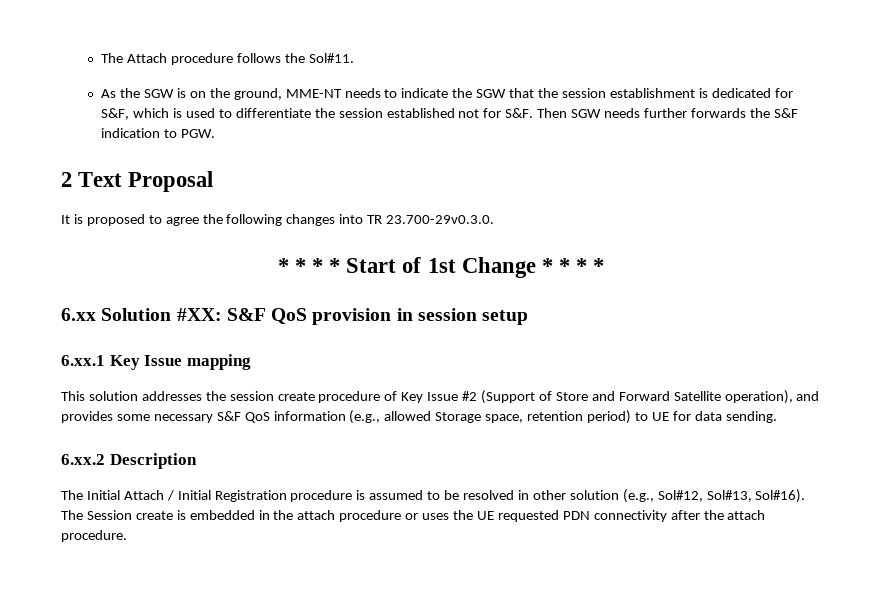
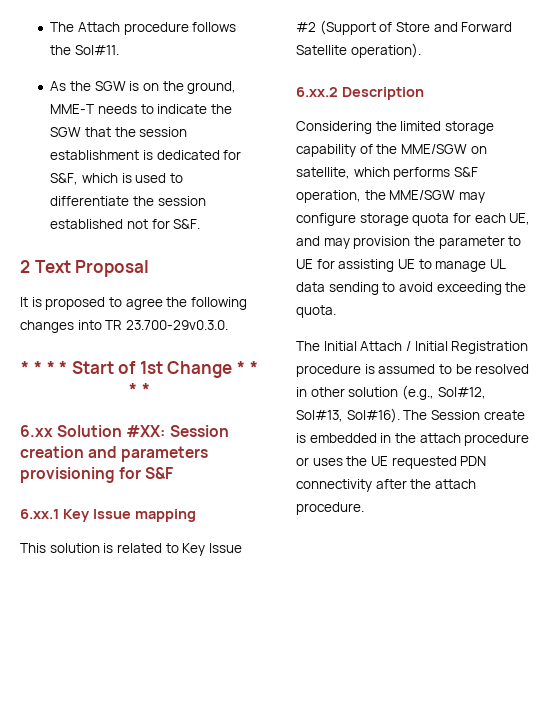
[285,89,342,98] MME-NT -> [50,104,95,114] MME-T
[537,108,798,118] [101,128,216,138] Then SGW needs further forwards the S&F indication to PGW. -> (201, 224) none
[226,308,529,325] S&F QoS provision in session setup -> [169,425,229,437] [20,446,209,462] [20,467,174,483] Session creation and parameters provisioning for S&F
[141,391,398,403] addresses the session create procedure of -> [103,543,179,553] is related to
[724,390,820,404] [61,410,777,424] [61,453,197,469] operation), and provides some necessary S&F QoS information (e.g., allowed Storage space, retention period) to UE for data sending. // 6.xx.2 Description -> [350,43,421,58] [296,87,424,100] [296,121,494,134] [296,144,487,157] [296,167,478,180] [296,190,485,203] [296,213,531,226] [296,236,522,249] [296,259,506,272] [296,282,527,295] [296,305,336,318] operation). // 6.xx.2 Description // Considering the limited storage capability of the MME/SGW on satellite, which performs S&F operation, the MME/SGW may configure storage quota for each UE, and may provision the parameter to UE for assisting UE to manage UL data sending to avoid exceeding the quota.

